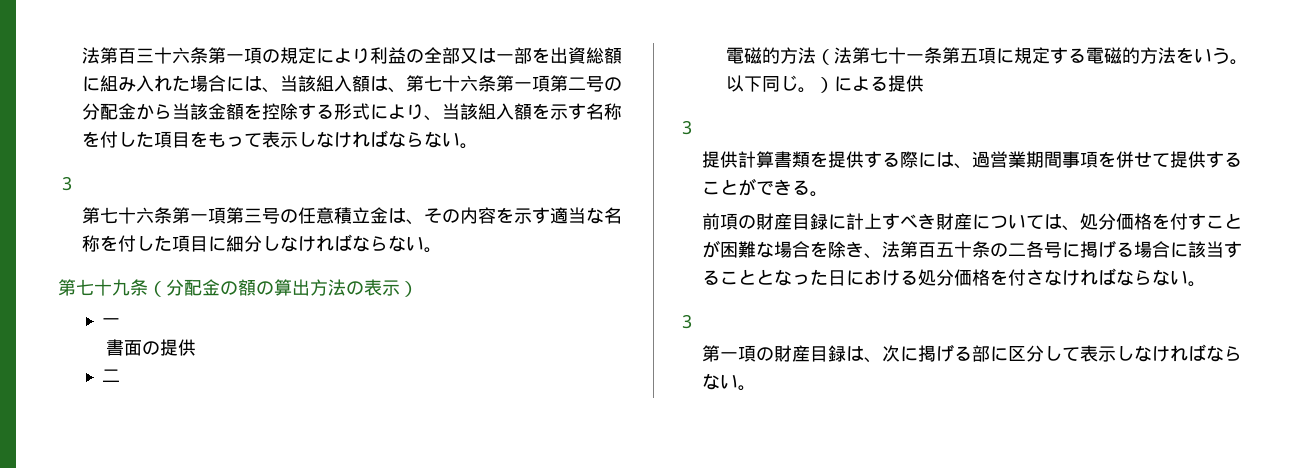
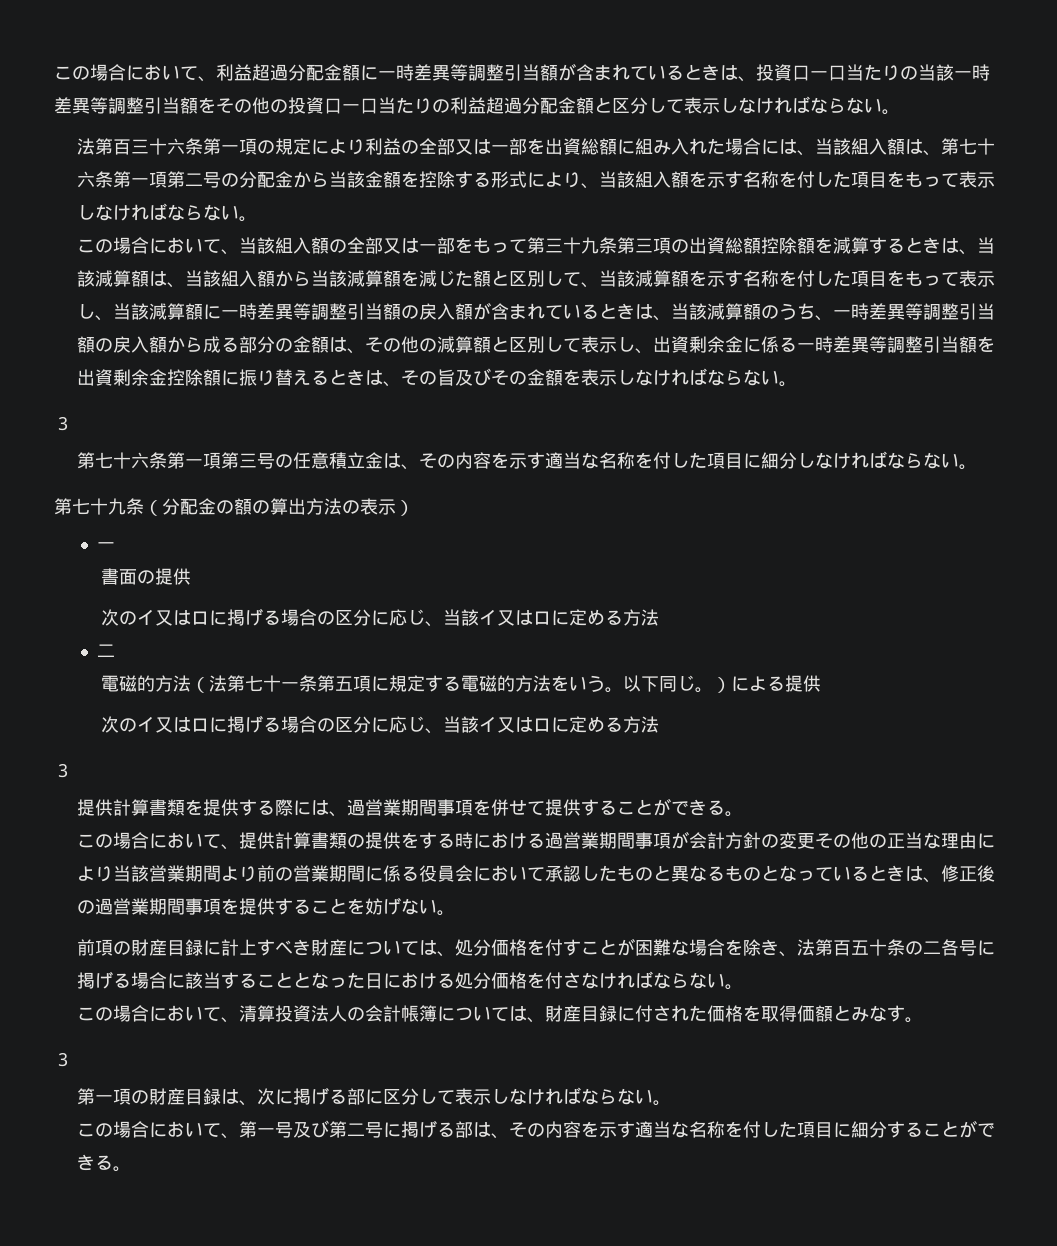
(81, 55) none -> [54,63,990,82] [54,96,900,115] この場合において、利益超過分配金額に一時差異等調整引当額が含まれているときは、投資口一口当たりの当該一時差異等調整引当額をその他の投資口一口当たりの利益超過分配金額と区分して表示しなければならない。 //
(478, 146) none -> [77,237,996,255] [77,270,996,288] [77,302,996,321] [77,336,996,354] [77,368,798,387] // この場合において、当該組入額の全部又は一部をもって第三十九条第三項の出資総額控除額を減算するときは、当該減算額は、当該組入額から当該減算額を減じた額と区別して、当該減算額を示す名称を付した項目をもって表示し、当該減算額に一時差異等調整引当額の戻入額が含まれているときは、当該減算額のうち、一時差異等調整引当額の戻入額から成る部分の金額は、その他の減算額と区別して表示し、出資剰余金に係る一時差異等調整引当額を出資剰余金控除額に振り替えるときは、その旨及びその金額を表示しなければならない。
(196, 347) none -> [100,608,659,627] // 次のイ又はロに掲げる場合の区分に応じ、当該イ又はロに定める方法
(924, 83) none -> [100,715,659,734] // 次のイ又はロに掲げる場合の区分に応じ、当該イ又はロに定める方法
(828, 194) none -> [77,831,996,850] [77,865,996,883] [77,897,456,916] // この場合において、提供計算書類の提供をする時における過営業期間事項が会計方針の変更その他の正当な理由により当該営業期間より前の営業期間に係る役員会において承認したものと異なるものとなっているときは、修正後の過営業期間事項を提供することを妨げない。
(1206, 284) none -> [77,1005,924,1023] // この場合において、清算投資法人の会計帳簿については、財産目録に付された価格を取得価額とみなす。
(756, 388) none -> [77,1120,996,1139] [77,1154,132,1172] // この場合において、第一号及び第二号に掲げる部は、その内容を示す適当な名称を付した項目に細分することができる。

